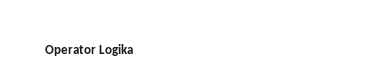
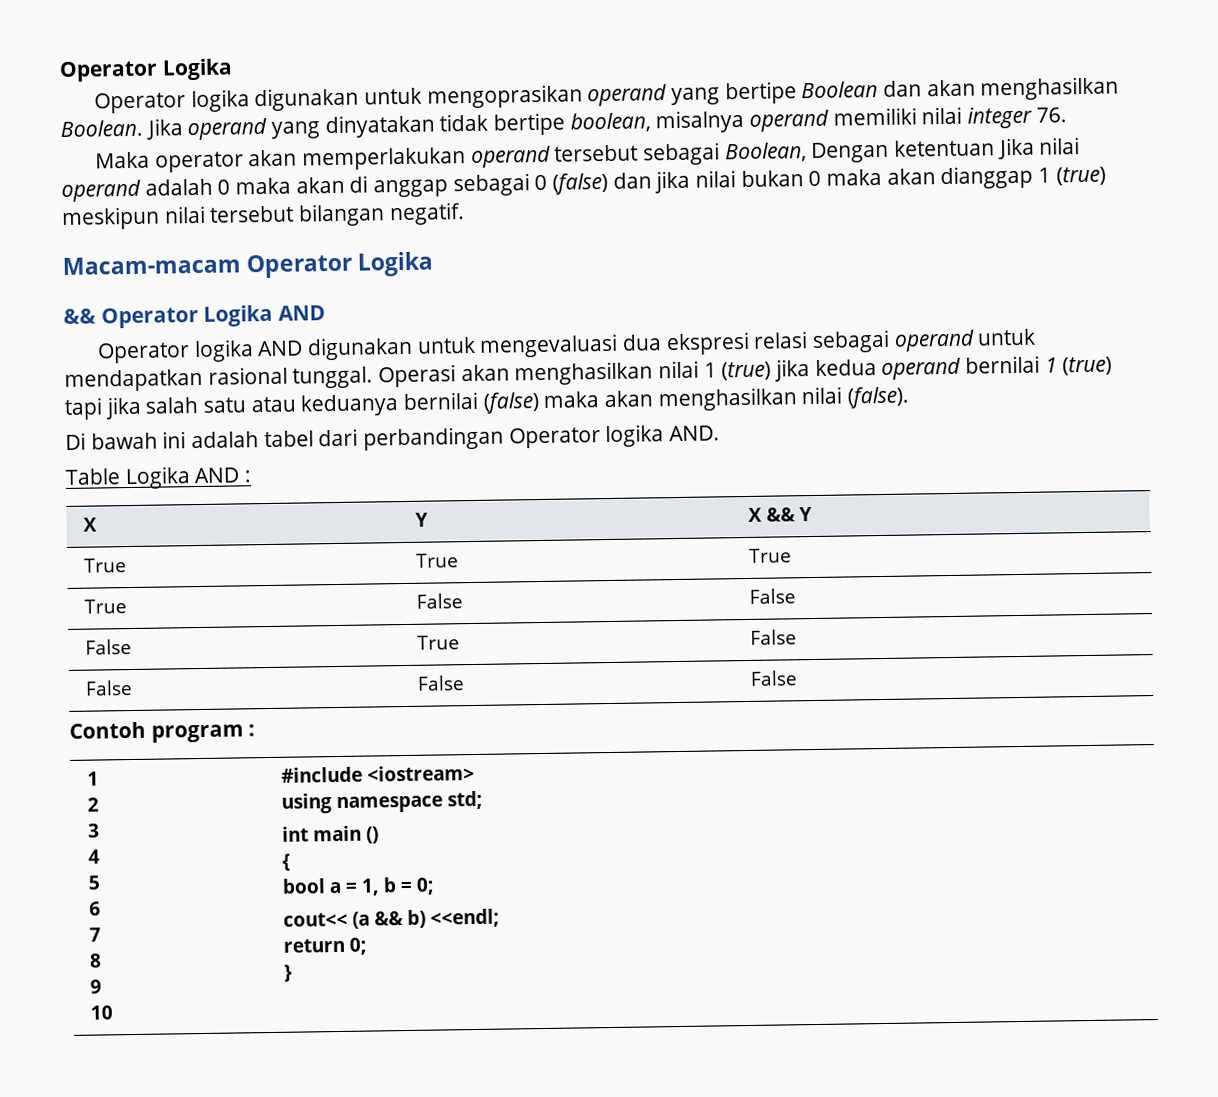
[45,44,134,56] Operator Logika -> [59,58,233,82] [93,76,1120,114] [60,106,1067,141] [94,137,1081,173] [61,165,1106,202] [61,202,465,230] [62,251,434,279] [63,304,327,329] [96,328,1037,364] [64,355,1113,392] [64,386,910,420] [65,424,721,451] [65,466,251,490] [82,517,97,532] [414,512,428,527] [747,507,812,522] [83,558,127,573] [415,553,459,568] [748,548,792,563] [83,599,127,614] [415,593,463,609] [748,588,796,604] [84,639,132,655] [416,635,460,650] [749,629,797,645] [84,680,133,696] [416,675,465,691] [749,670,798,686] [69,721,256,743] [86,771,99,786] [86,797,99,812] [86,823,100,838] [87,849,100,864] [87,875,100,890] [88,901,101,916] [88,927,101,942] [88,953,102,968] [89,979,102,994] [89,1005,113,1020] [280,765,475,783] [280,790,483,814] [281,825,379,844] [281,853,290,871] [281,877,436,896] [282,908,501,929] [282,937,367,955] [283,964,293,982] Operator Logika // Operator logika digunakan untuk mengoprasikan operand yang bertipe Boolean dan akan menghasilkan Boolean. Jika operand yang dinyatakan tidak bertipe boolean, misalnya operand memiliki nilai integer 76. // Maka operator akan memperlakukan operand tersebut sebagai Boolean, Dengan ketentuan Jika nilai operand adalah 0 maka akan di anggap sebagai 0 (false) dan jika nilai bukan 0 maka akan dianggap 1 (true) meskipun nilai tersebut bilangan negatif. // Macam-macam Operator Logika // && Operator Logika AND // Operator logika AND digunakan untuk mengevaluasi dua ekspresi relasi sebagai operand untuk mendapatkan rasional tunggal. Operasi akan menghasilkan nilai 1 (true) jika kedua operand bernilai 1 (true) tapi jika salah satu atau keduanya bernilai (false) maka akan menghasilkan nilai (false). // Di bawah ini adalah tabel dari perbandingan Operator logika AND. // Table Logika AND : // X | Y | X && Y // True | True | True // True | False | False // False | True | False // False | False | False // Contoh program : // 1 // 2 // 3 // 4 // 5 // 6 // 7 // 8 // 9 // 10 | #include <iostream> // using namespace std; // int main () // { // bool a = 1, b = 0; // cout<< (a && b) <<endl; // return 0; // }

